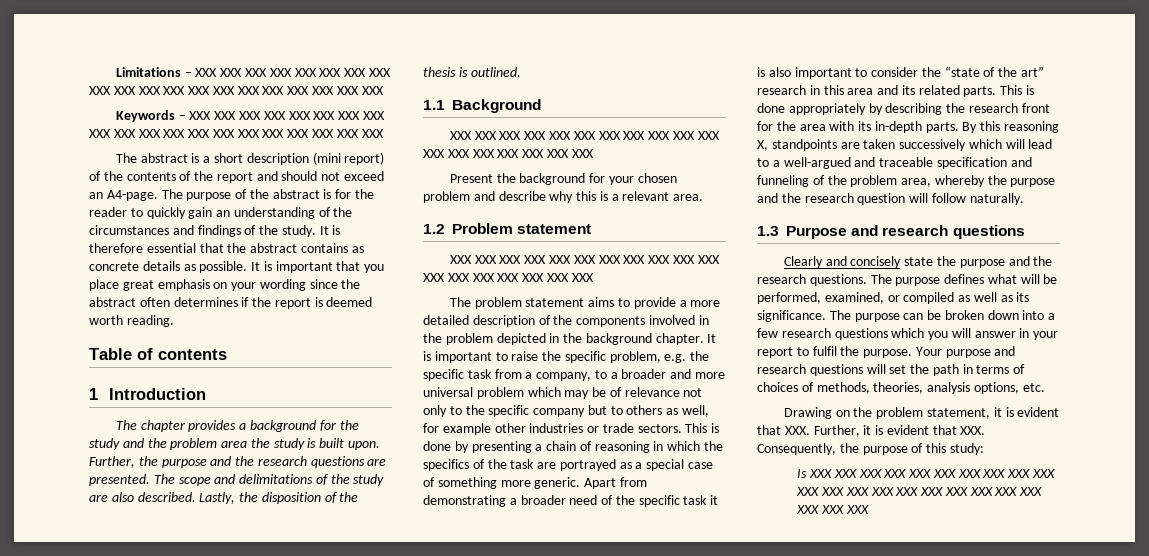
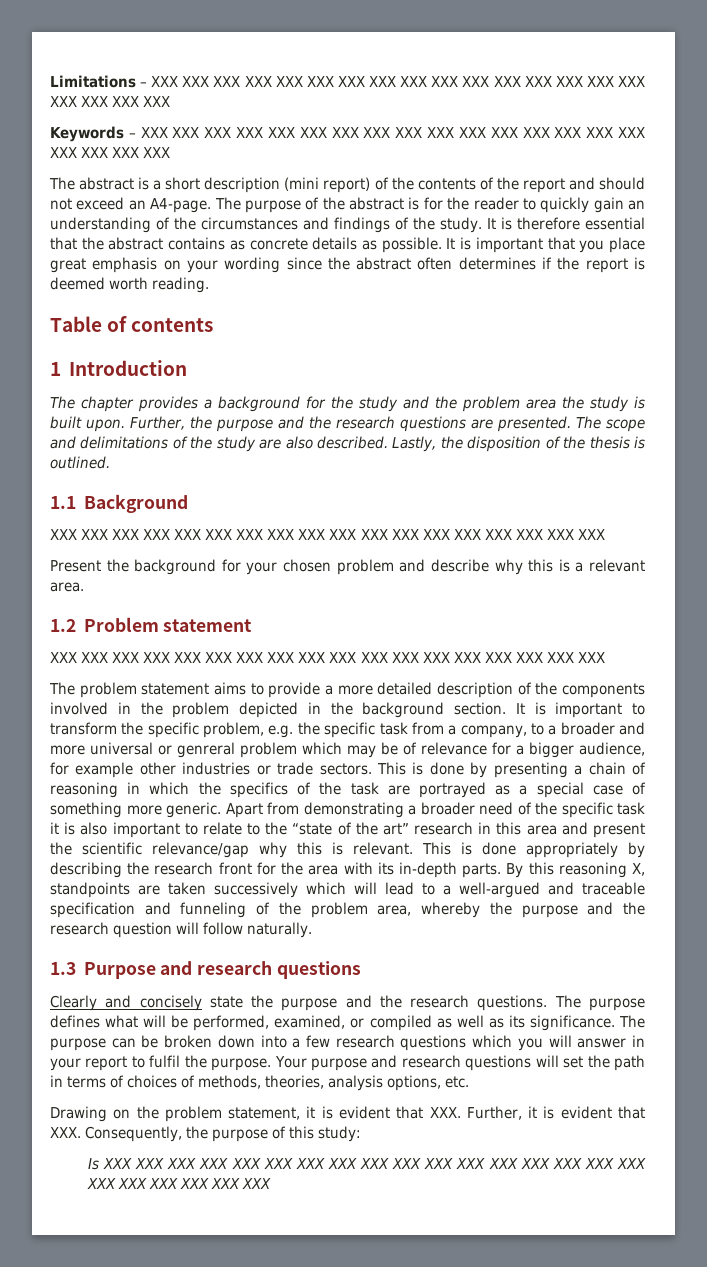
[655,333,704,345] chapter. -> [454,702,506,715] section.
[511,351,539,361] raise -> [50,722,117,735] transform
(473, 392) none -> [158,742,235,758] or genreral
[683,388,703,397] [423,405,710,417] not only to the specific company but to others as well, -> [492,742,645,758] for a bigger audience,
[871,67,919,77] consider -> [202,822,261,835] relate to
[901,85,997,97] its related parts. -> [593,823,646,838] [50,842,413,858] present the scientific relevance/gap why this is relevant.

